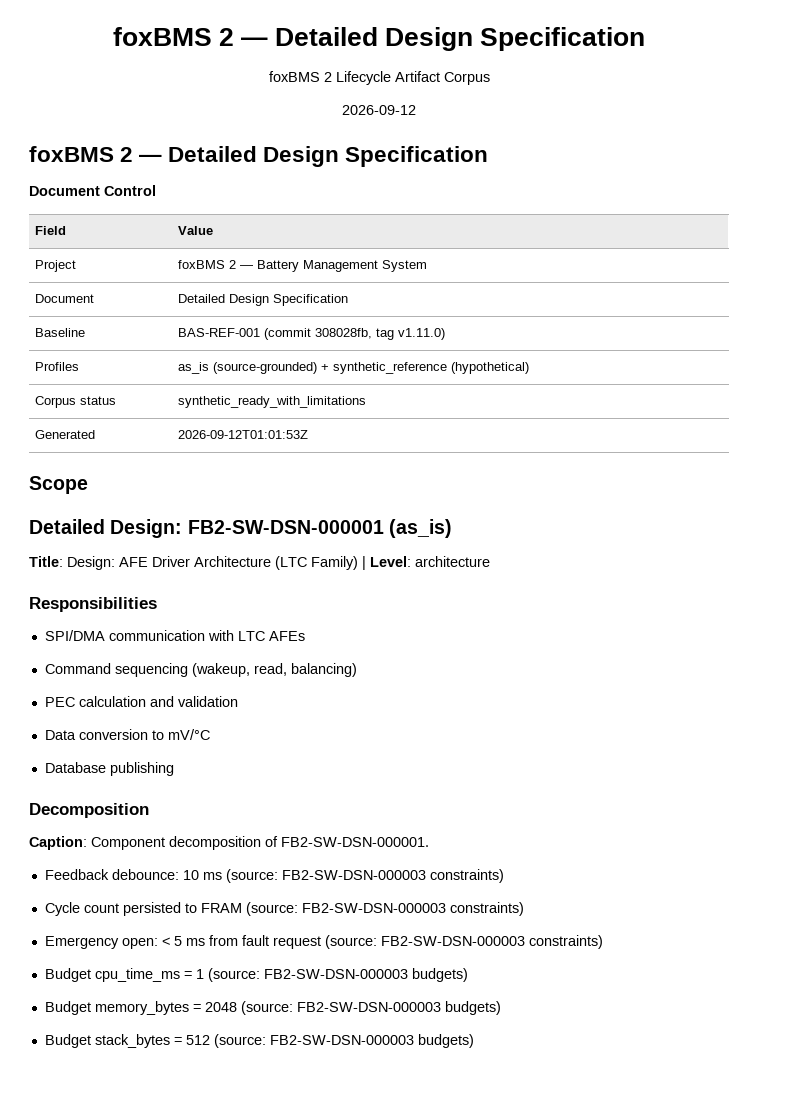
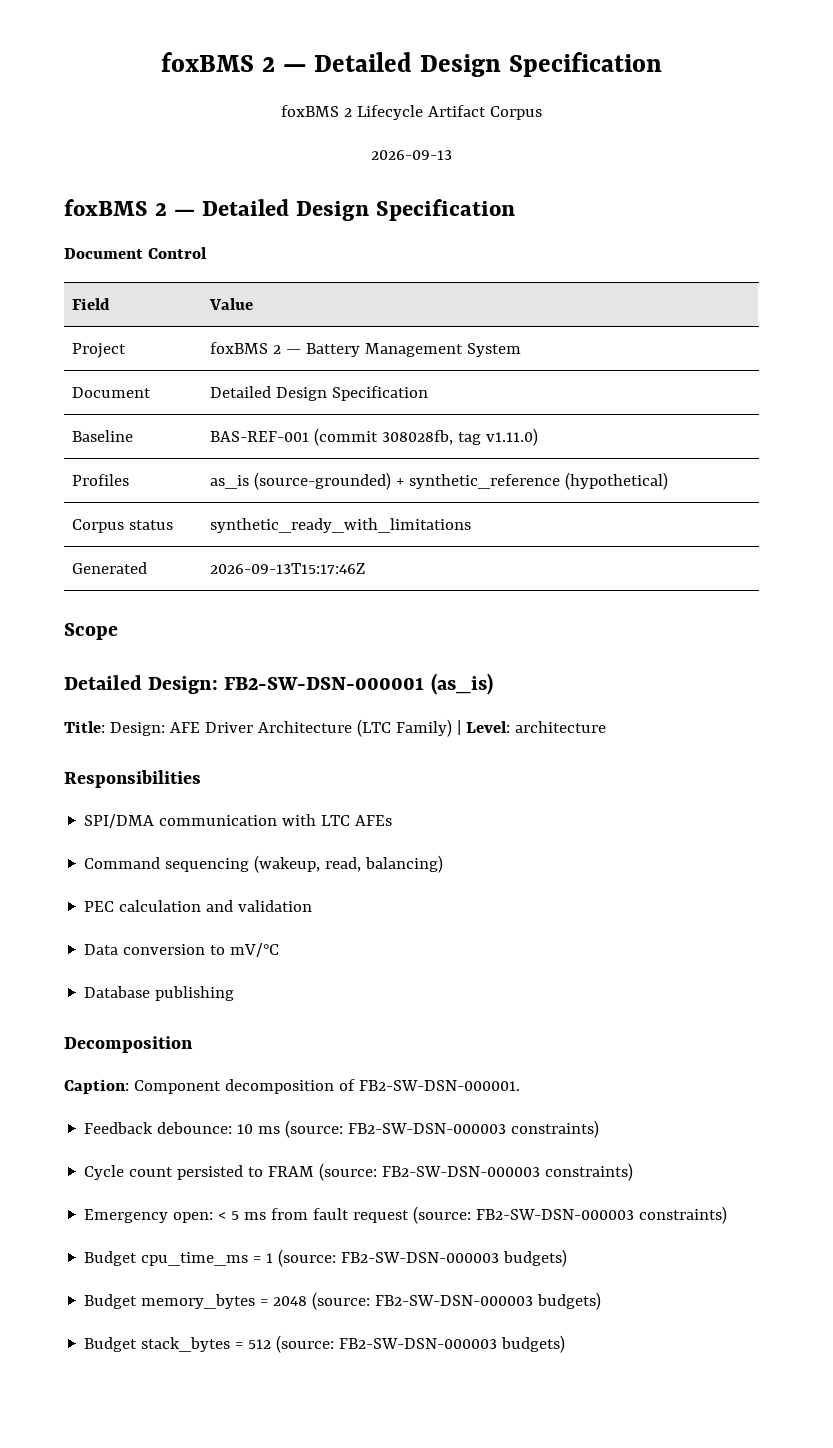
[342,105,416,115] 2026-09-12 -> [371,150,452,160] 2026-09-13
[178,430,309,439] 2026-09-12T01:01:53Z -> [210,563,366,574] 2026-09-13T15:17:46Z

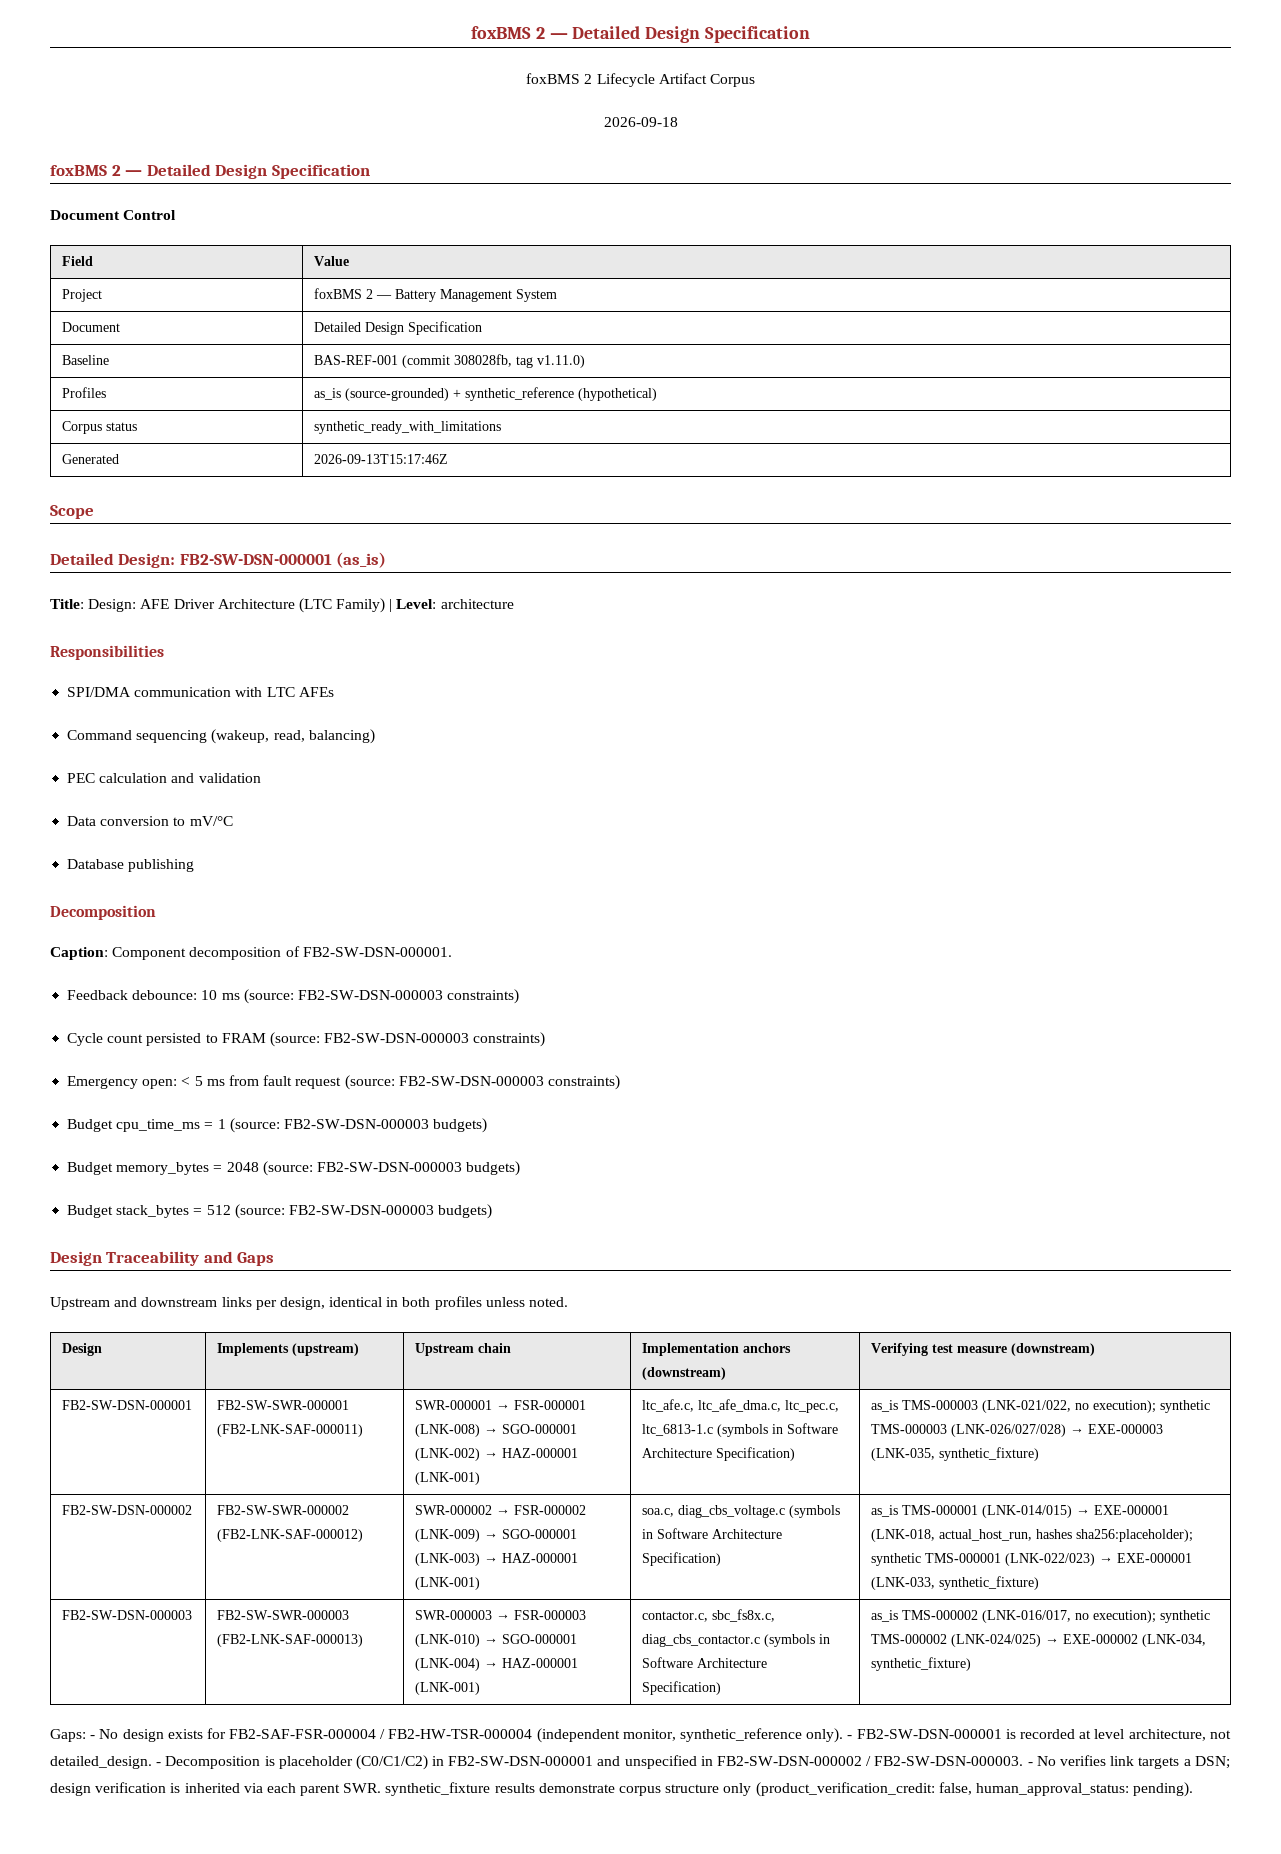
[371,150,452,160] 2026-09-13 -> [603,117,678,127] 2026-09-18
(566, 1344) none -> [50,1251,275,1266] [50,1296,569,1310] [62,1343,103,1356] [217,1343,360,1356] [415,1343,512,1356] [642,1343,792,1356] [642,1367,727,1380] [871,1343,1096,1356] [62,1400,193,1410] [217,1400,350,1410] [217,1424,364,1437] [415,1400,587,1410] [415,1424,578,1437] [415,1448,579,1461] [415,1472,481,1485] [642,1399,840,1413] [642,1423,839,1437] [642,1447,796,1461] [871,1400,1211,1413] [871,1424,1164,1437] [871,1447,1040,1461] [62,1505,193,1515] [217,1505,350,1515] [217,1529,364,1542] [415,1505,587,1515] [415,1529,578,1542] [415,1553,579,1566] [415,1577,481,1590] [642,1505,841,1518] [642,1528,783,1539] [642,1552,722,1566] [871,1505,1170,1518] [871,1529,1194,1542] [871,1553,1193,1566] [871,1576,1040,1590] [62,1610,193,1620] [217,1610,350,1620] [217,1634,364,1647] [415,1610,587,1620] [415,1634,578,1647] [415,1658,579,1671] [415,1682,481,1695] [642,1609,776,1622] [642,1634,831,1647] [642,1657,768,1668] [642,1681,722,1695] [871,1610,1211,1623] [871,1634,1207,1647] [871,1657,972,1671] [50,1728,1231,1743] [50,1755,1230,1770] [50,1782,1194,1797] // Design Traceability and Gaps // Upstream and downstream links per design, identical in both profiles unless noted. // Design | Implements (upstream) | Upstream chain | Implementation anchors (downstream) | Verifying test measure (downstream) // FB2-SW-DSN-000001 | FB2-SW-SWR-000001 (FB2-LNK-SAF-000011) | SWR-000001 → FSR-000001 (LNK-008) → SGO-000001 (LNK-002) → HAZ-000001 (LNK-001) | ltc_afe.c, ltc_afe_dma.c, ltc_pec.c, ltc_6813-1.c (symbols in Software Architecture Specification) | as_is TMS-000003 (LNK-021/022, no execution); synthetic TMS-000003 (LNK-026/027/028) → EXE-000003 (LNK-035, synthetic_fixture) // FB2-SW-DSN-000002 | FB2-SW-SWR-000002 (FB2-LNK-SAF-000012) | SWR-000002 → FSR-000002 (LNK-009) → SGO-000001 (LNK-003) → HAZ-000001 (LNK-001) | soa.c, diag_cbs_voltage.c (symbols in Software Architecture Specification) | as_is TMS-000001 (LNK-014/015) → EXE-000001 (LNK-018, actual_host_run, hashes sha256:placeholder); synthetic TMS-000001 (LNK-022/023) → EXE-000001 (LNK-033, synthetic_fixture) // FB2-SW-DSN-000003 | FB2-SW-SWR-000003 (FB2-LNK-SAF-000013) | SWR-000003 → FSR-000003 (LNK-010) → SGO-000001 (LNK-004) → HAZ-000001 (LNK-001) | contactor.c, sbc_fs8x.c, diag_cbs_contactor.c (symbols in Software Architecture Specification) | as_is TMS-000002 (LNK-016/017, no execution); synthetic TMS-000002 (LNK-024/025) → EXE-000002 (LNK-034, synthetic_fixture) // Gaps: - No design exists for FB2-SAF-FSR-000004 / FB2-HW-TSR-000004 (independent monitor, synthetic_reference only). - FB2-SW-DSN-000001 is recorded at level architecture, not detailed_design. - Decomposition is placeholder (C0/C1/C2) in FB2-SW-DSN-000001 and unspecified in FB2-SW-DSN-000002 / FB2-SW-DSN-000003. - No verifies link targets a DSN; design verification is inherited via each parent SWR. synthetic_fixture results demonstrate corpus structure only (product_verification_credit: false, human_approval_status: pending).

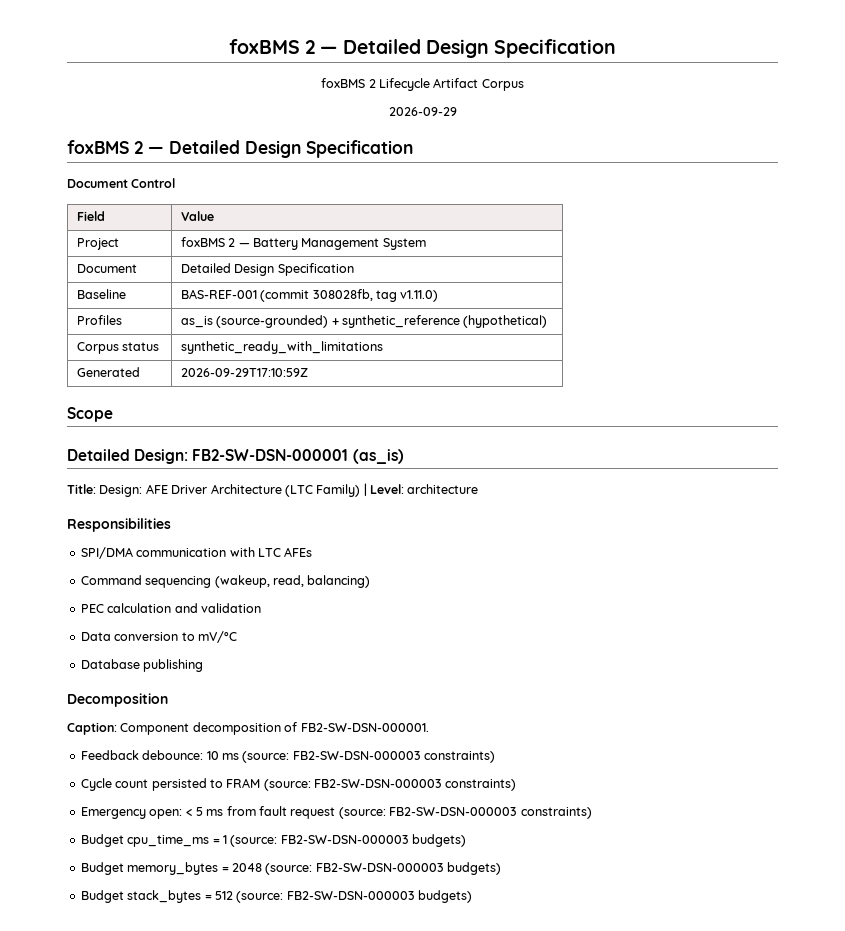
[603,117,678,127] 2026-09-18 -> [388,107,457,116] 2026-09-29
[314,454,449,464] 2026-09-13T15:17:46Z -> [180,368,308,377] 2026-09-29T17:10:59Z
[50,1251,275,1266] [50,1296,569,1310] [62,1343,103,1356] [217,1343,360,1356] [415,1343,512,1356] [642,1343,792,1356] [642,1367,727,1380] [871,1343,1096,1356] [62,1400,193,1410] [217,1400,350,1410] [217,1424,364,1437] [415,1400,587,1410] [415,1424,578,1437] [415,1448,579,1461] [415,1472,481,1485] [642,1399,840,1413] [642,1423,839,1437] [642,1447,796,1461] [871,1400,1211,1413] [871,1424,1164,1437] [871,1447,1040,1461] [62,1505,193,1515] [217,1505,350,1515] [217,1529,364,1542] [415,1505,587,1515] [415,1529,578,1542] [415,1553,579,1566] [415,1577,481,1590] [642,1505,841,1518] [642,1528,783,1539] [642,1552,722,1566] [871,1505,1170,1518] [871,1529,1194,1542] [871,1553,1193,1566] [871,1576,1040,1590] [62,1610,193,1620] [217,1610,350,1620] [217,1634,364,1647] [415,1610,587,1620] [415,1634,578,1647] [415,1658,579,1671] [415,1682,481,1695] [642,1609,776,1622] [642,1634,831,1647] [642,1657,768,1668] [642,1681,722,1695] [871,1610,1211,1623] [871,1634,1207,1647] [871,1657,972,1671] [50,1728,1231,1743] [50,1755,1230,1770] [50,1782,1194,1797] // Design Traceability and Gaps // Upstream and downstream links per design, identical in both profiles unless noted. // Design | Implements (upstream) | Upstream chain | Implementation anchors (downstream) | Verifying test measure (downstream) // FB2-SW-DSN-000001 | FB2-SW-SWR-000001 (FB2-LNK-SAF-000011) | SWR-000001 → FSR-000001 (LNK-008) → SGO-000001 (LNK-002) → HAZ-000001 (LNK-001) | ltc_afe.c, ltc_afe_dma.c, ltc_pec.c, ltc_6813-1.c (symbols in Software Architecture Specification) | as_is TMS-000003 (LNK-021/022, no execution); synthetic TMS-000003 (LNK-026/027/028) → EXE-000003 (LNK-035, synthetic_fixture) // FB2-SW-DSN-000002 | FB2-SW-SWR-000002 (FB2-LNK-SAF-000012) | SWR-000002 → FSR-000002 (LNK-009) → SGO-000001 (LNK-003) → HAZ-000001 (LNK-001) | soa.c, diag_cbs_voltage.c (symbols in Software Architecture Specification) | as_is TMS-000001 (LNK-014/015) → EXE-000001 (LNK-018, actual_host_run, hashes sha256:placeholder); synthetic TMS-000001 (LNK-022/023) → EXE-000001 (LNK-033, synthetic_fixture) // FB2-SW-DSN-000003 | FB2-SW-SWR-000003 (FB2-LNK-SAF-000013) | SWR-000003 → FSR-000003 (LNK-010) → SGO-000001 (LNK-004) → HAZ-000001 (LNK-001) | contactor.c, sbc_fs8x.c, diag_cbs_contactor.c (symbols in Software Architecture Specification) | as_is TMS-000002 (LNK-016/017, no execution); synthetic TMS-000002 (LNK-024/025) → EXE-000002 (LNK-034, synthetic_fixture) // Gaps: - No design exists for FB2-SAF-FSR-000004 / FB2-HW-TSR-000004 (independent monitor, synthetic_reference only). - FB2-SW-DSN-000001 is recorded at level architecture, not detailed_design. - Decomposition is placeholder (C0/C1/C2) in FB2-SW-DSN-000001 and unspecified in FB2-SW-DSN-000002 / FB2-SW-DSN-000003. - No verifies link targets a DSN; design verification is inherited via each parent SWR. synthetic_fixture results demonstrate corpus structure only (product_verification_credit: false, human_approval_status: pending). -> (472, 896) none

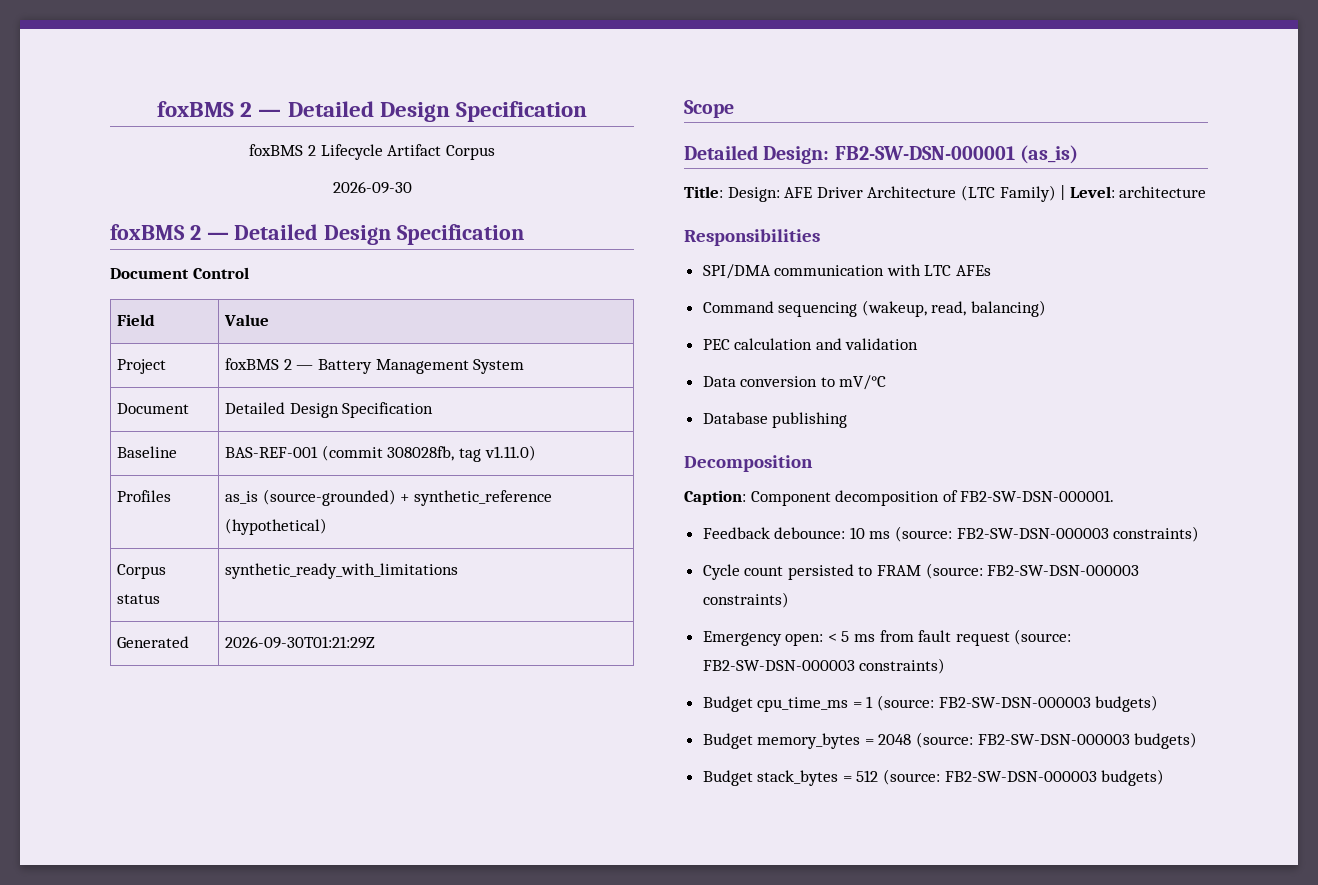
[388,107,457,116] 2026-09-29 -> [332,181,412,194] 2026-09-30
[180,368,308,377] 2026-09-29T17:10:59Z -> [225,636,376,649] 2026-09-30T01:21:29Z

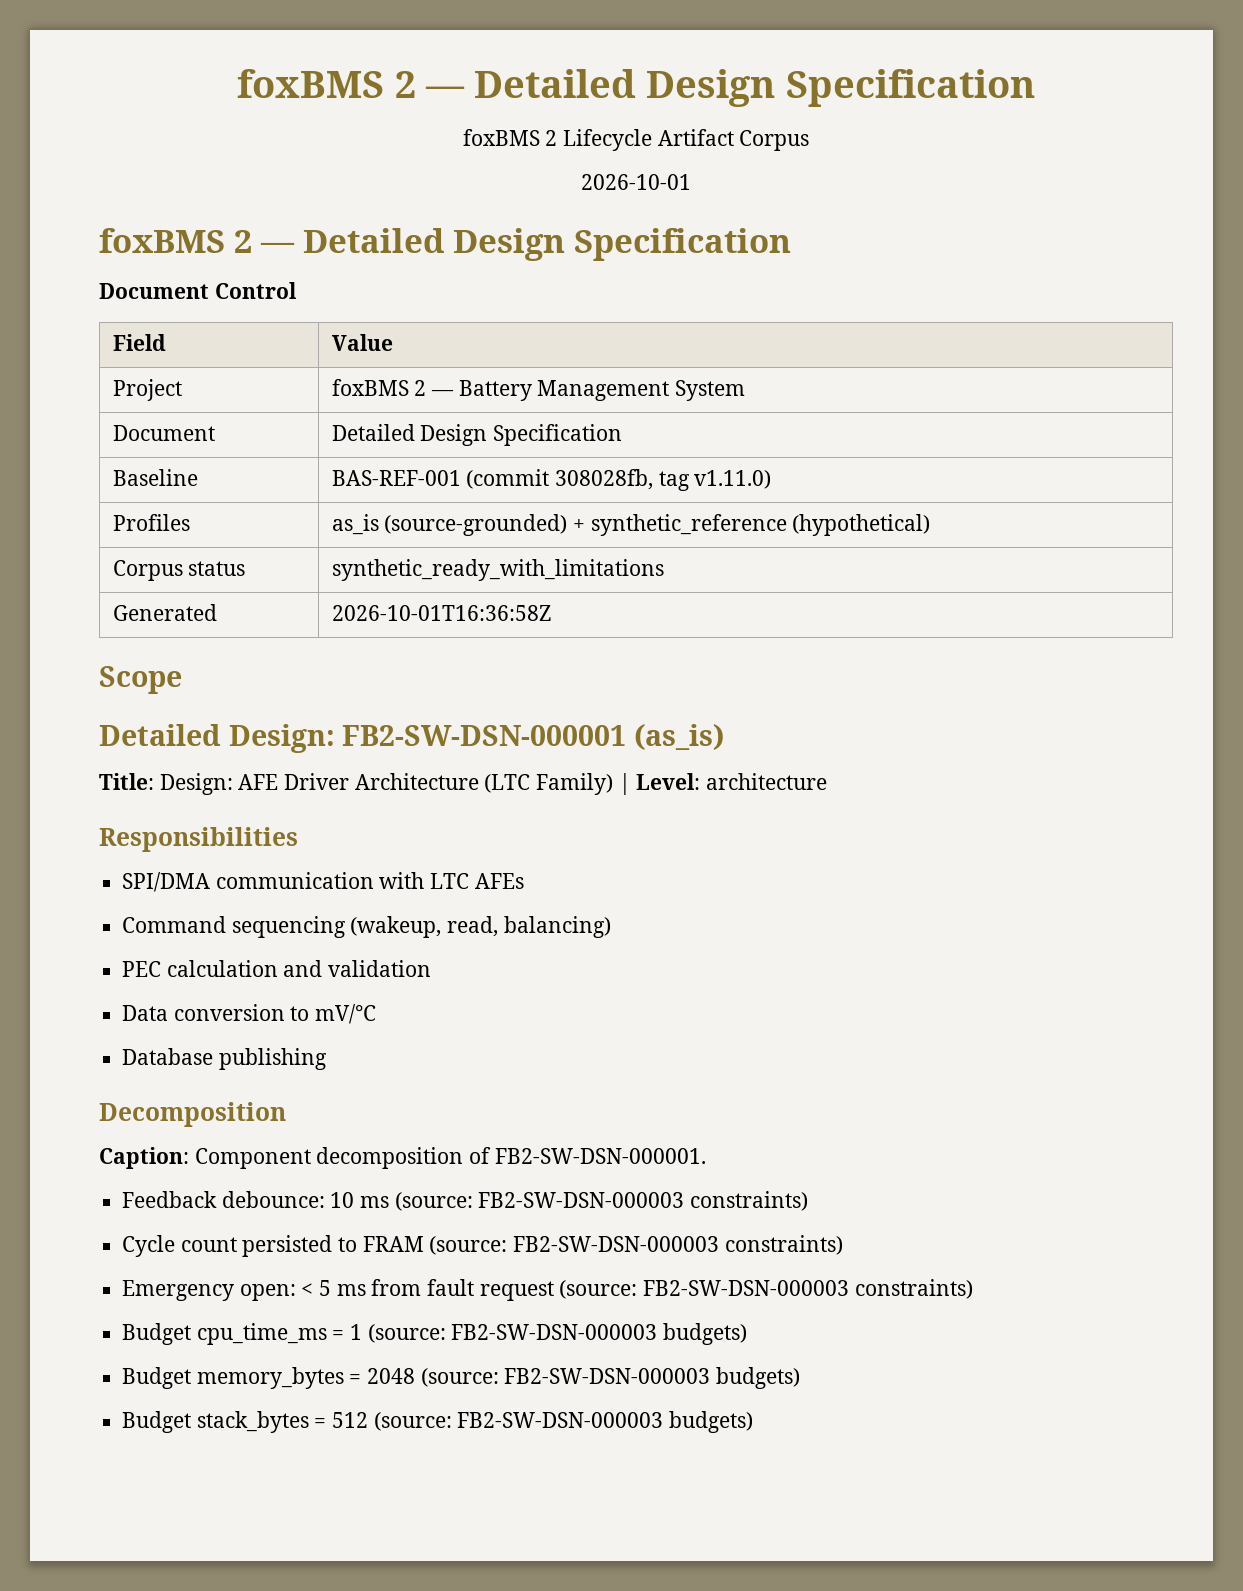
[332,181,412,194] 2026-09-30 -> [581,174,691,190] 2026-10-01
[225,636,376,649] 2026-09-30T01:21:29Z -> [331,605,551,621] 2026-10-01T16:36:58Z

